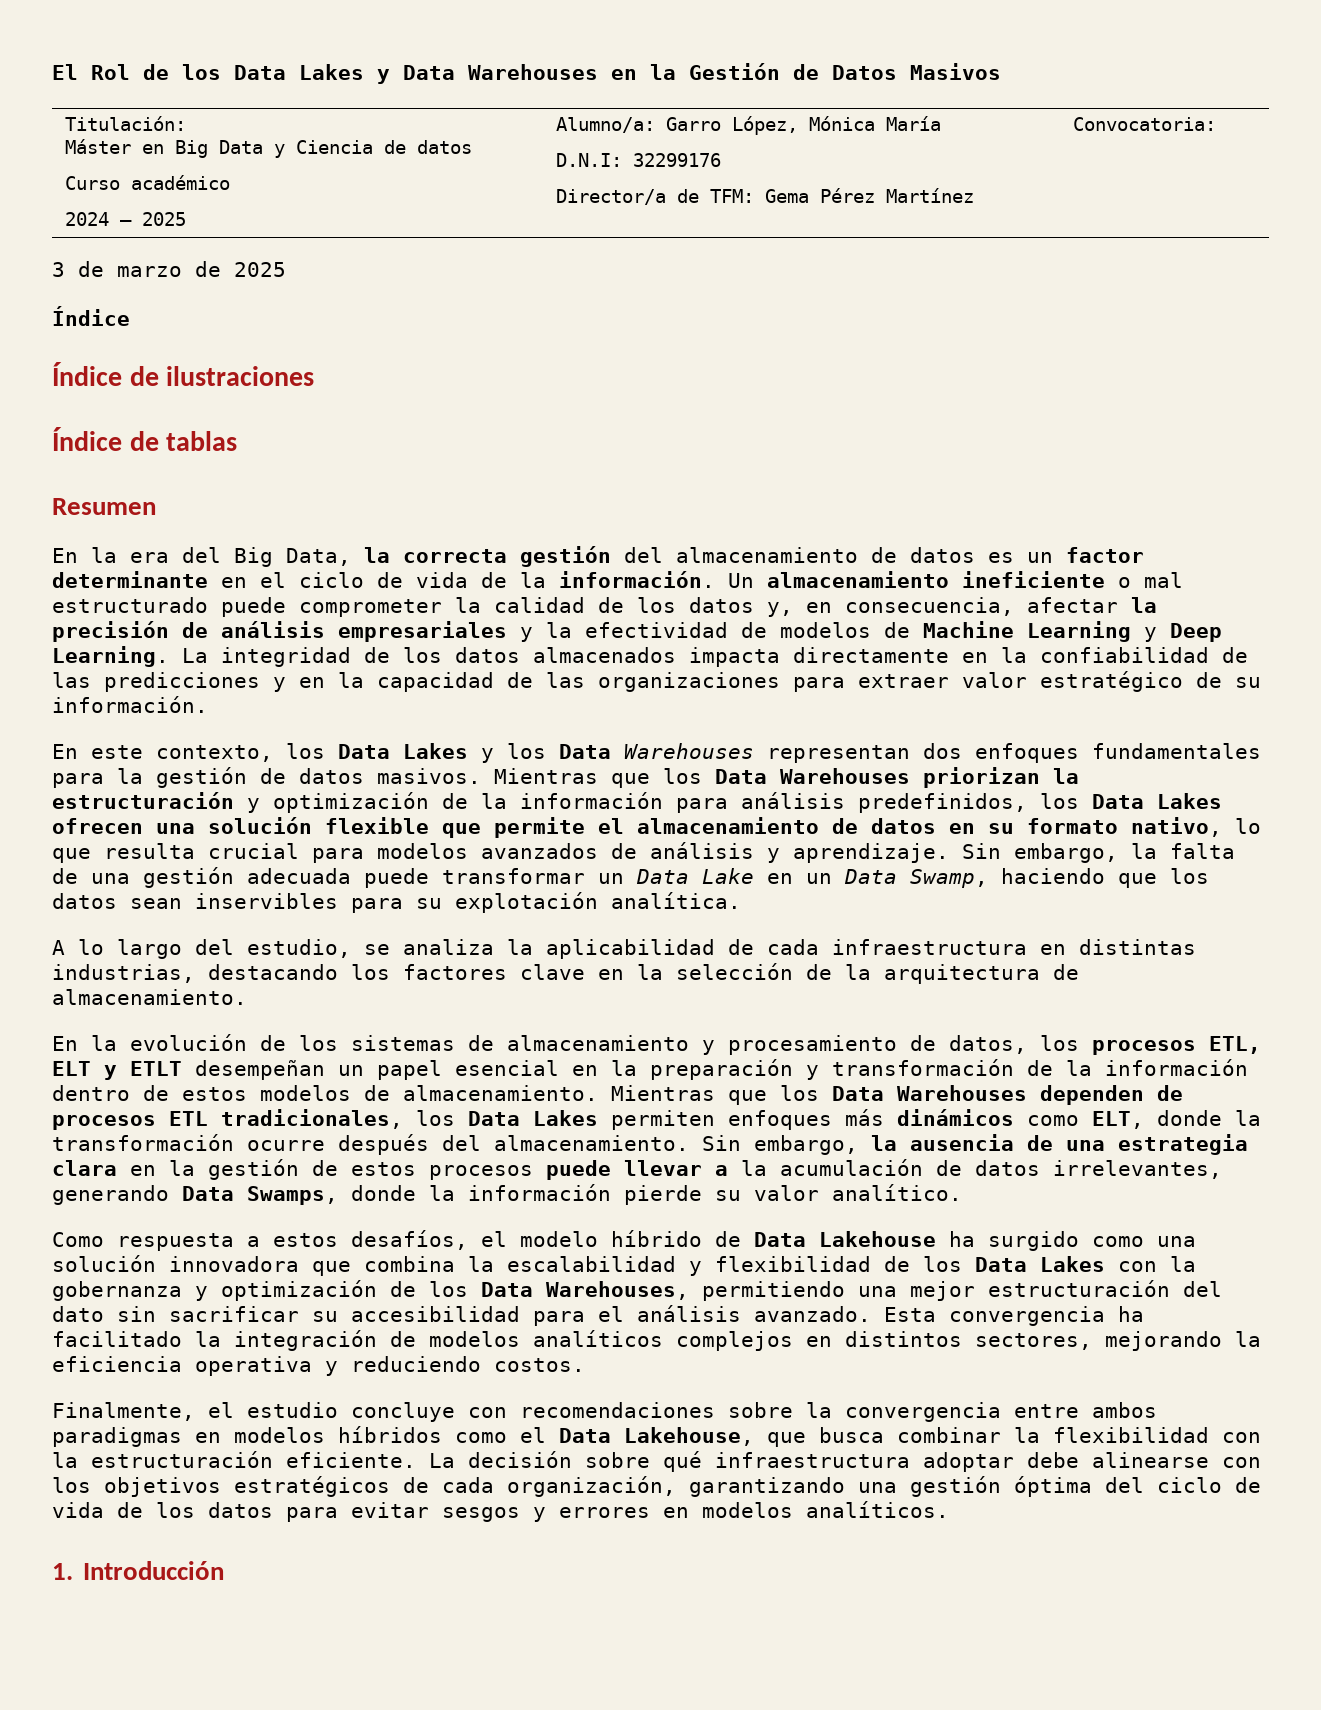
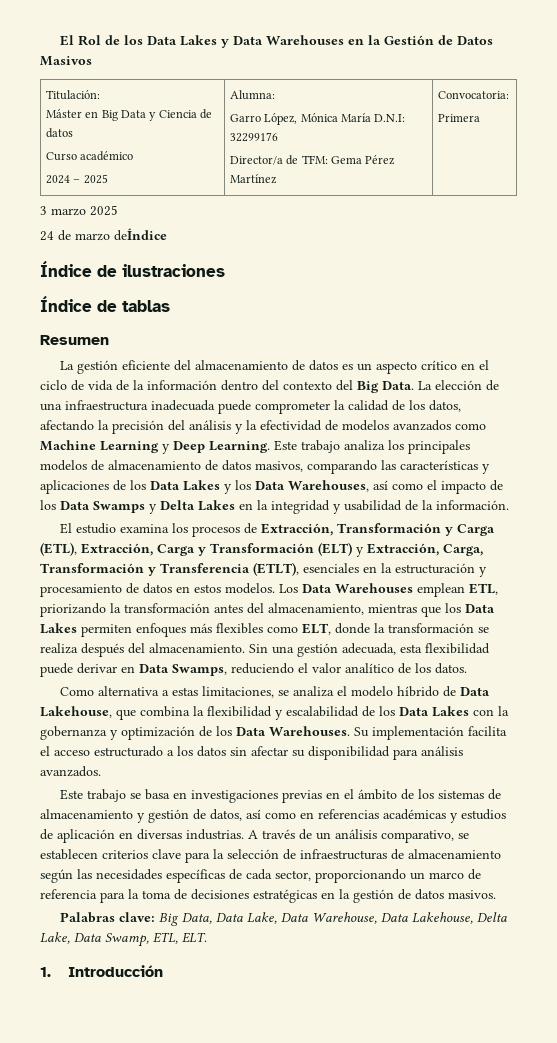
[555,117,655,133] Alumno/a: -> [229,90,275,100] Alumna: //
(941, 123) // -> (372, 117) none
(1216, 124) none -> [437,114,480,122] // Primera
[78,261,286,277] [52,306,130,326] de marzo de 2025 // Índice -> [51,205,118,216] [40,228,167,241] marzo 2025 // 24 de marzo deÍndice
[52,546,611,567] En la era del Big Data, la correcta gestión -> [60,360,171,374] La gestión eficiente
[1066,547,1144,563] [52,571,208,588] factor determinante -> [376,360,458,374] aspecto crítico
[559,571,1183,588] [52,597,208,613] información. Un almacenamiento ineficiente o mal estructurado -> [147,380,499,393] [40,400,215,411] información dentro del contexto del Big Data. La elección de una infraestructura inadecuada
[689,597,1157,617] [52,621,507,642] datos y, en consecuencia, afectar la precisión de análisis empresariales -> [429,400,461,412] [40,420,231,434] datos, afectando la precisión del análisis
[884,622,910,638] de -> [393,420,486,431] avanzados como
[182,647,1248,667] [52,671,1261,692] [52,696,208,713] [52,744,273,762] La integridad de los datos almacenados impacta directamente en la confiabilidad de las predicciones y en la capacidad de las organizaciones para extraer valor estratégico de su información. // En este contexto, -> [274,440,470,454] [40,460,490,474] [40,480,126,494] Este trabajo analiza los principales modelos de almacenamiento de datos masivos, comparando las características y aplicaciones de
[624,743,1261,763] [52,767,1079,788] [52,792,1222,813] [52,817,1261,838] [52,842,1235,863] [52,867,1209,888] [52,892,741,913] [52,939,1196,959] [52,963,1079,984] [52,989,247,1005] [52,1034,1261,1055] [52,1059,1248,1080] [52,1085,1183,1105] [52,1109,403,1130] Warehouses representan dos enfoques fundamentales para la gestión de datos masivos. Mientras que los Data Warehouses priorizan la estructuración y optimización de la información para análisis predefinidos, los Data Lakes ofrecen una solución flexible que permite el almacenamiento de datos en su formato nativo, lo que resulta crucial para modelos avanzados de análisis y aprendizaje. Sin embargo, la falta de una gestión adecuada puede transformar un Data Lake en un Data Swamp, haciendo que los datos sean inservibles para su explotación analítica. // A lo largo del estudio, se analiza la aplicabilidad de cada infraestructura en distintas industrias, destacando los factores clave en la selección de la arquitectura de almacenamiento. // En la evolución de los sistemas de almacenamiento y procesamiento de datos, los procesos ETL, ELT y ETLT desempeñan un papel esencial en la preparación y transformación de la información dentro de estos modelos de almacenamiento. Mientras que los Data Warehouses dependen de procesos ETL tradicionales, -> [288,480,503,494] [40,500,509,514] [60,523,496,537] [40,542,483,557] [40,562,487,577] [40,583,498,597] [40,603,441,617] Warehouses, así como el impacto de los Data Swamps y Delta Lakes en la integridad y usabilidad de la información. // El estudio examina los procesos de Extracción, Transformación y Carga (ETL), Extracción, Carga y Transformación (ELT) y Extracción, Carga, Transformación y Transferencia (ETLT), esenciales en la estructuración y procesamiento de datos en estos modelos. Los Data Warehouses emplean ETL, priorizando la transformación antes del almacenamiento, mientras que
[897,1109,1014,1126] dinámicos -> [216,623,263,634] flexibles
[247,1140,325,1151] ocurre -> [478,627,489,633] [40,643,78,654] se realiza
[754,1134,1248,1155] [52,1159,1222,1180] [52,1184,962,1205] [52,1230,468,1251] embargo, la ausencia de una estrategia clara en la gestión de estos procesos puede llevar a la acumulación de datos irrelevantes, generando Data Swamps, donde la información pierde su valor analítico. // Como respuesta a estos desafíos, -> [272,643,490,657] [40,663,467,677] [60,686,335,698] una gestión adecuada, esta flexibilidad puede derivar en Data Swamps, reduciendo el valor analítico de los datos. // Como alternativa a estas limitaciones, se analiza
[819,1231,1196,1251] [52,1255,871,1276] Lakehouse ha surgido como una solución innovadora que combina la escalabilidad y flexibilidad -> [40,706,359,720] Lakehouse, que combina la flexibilidad y escalabilidad
[546,1280,1222,1301] [52,1305,1144,1326] [52,1330,1261,1351] [52,1356,585,1376] [52,1402,1157,1422] [52,1426,1261,1447] [52,1451,1261,1472] [52,1476,1261,1497] [52,1501,949,1522] Warehouses, permitiendo una mejor estructuración del dato sin sacrificar su accesibilidad para el análisis avanzado. Esta convergencia ha facilitado la integración de modelos analíticos complejos en distintos sectores, mejorando la eficiencia operativa y reduciendo costos. // Finalmente, el estudio concluye con recomendaciones sobre la convergencia entre ambos paradigmas en modelos híbridos como el Data Lakehouse, que busca combinar la flexibilidad con la estructuración eficiente. La decisión sobre qué infraestructura adoptar debe alinearse con los objetivos estratégicos de cada organización, garantizando una gestión óptima del ciclo de vida de los datos para evitar sesgos y errores en modelos analíticos. -> [269,726,507,740] [40,746,463,760] [40,766,101,777] [60,789,502,803] [40,809,506,823] [40,829,469,843] [40,849,501,863] [40,869,481,883] [40,889,496,903] [60,912,508,926] [40,932,207,947] Warehouses. Su implementación facilita el acceso estructurado a los datos sin afectar su disponibilidad para análisis avanzados. // Este trabajo se basa en investigaciones previas en el ámbito de los sistemas de almacenamiento y gestión de datos, así como en referencias académicas y estudios de aplicación en diversas industrias. A través de un análisis comparativo, se establecen criterios clave para la selección de infraestructuras de almacenamiento según las necesidades específicas de cada sector, proporcionando un marco de referencia para la toma de decisiones estratégicas en la gestión de datos masivos. // Palabras clave: Big Data, Data Lake, Data Warehouse, Data Lakehouse, Delta Lake, Data Swamp, ETL, ELT.

